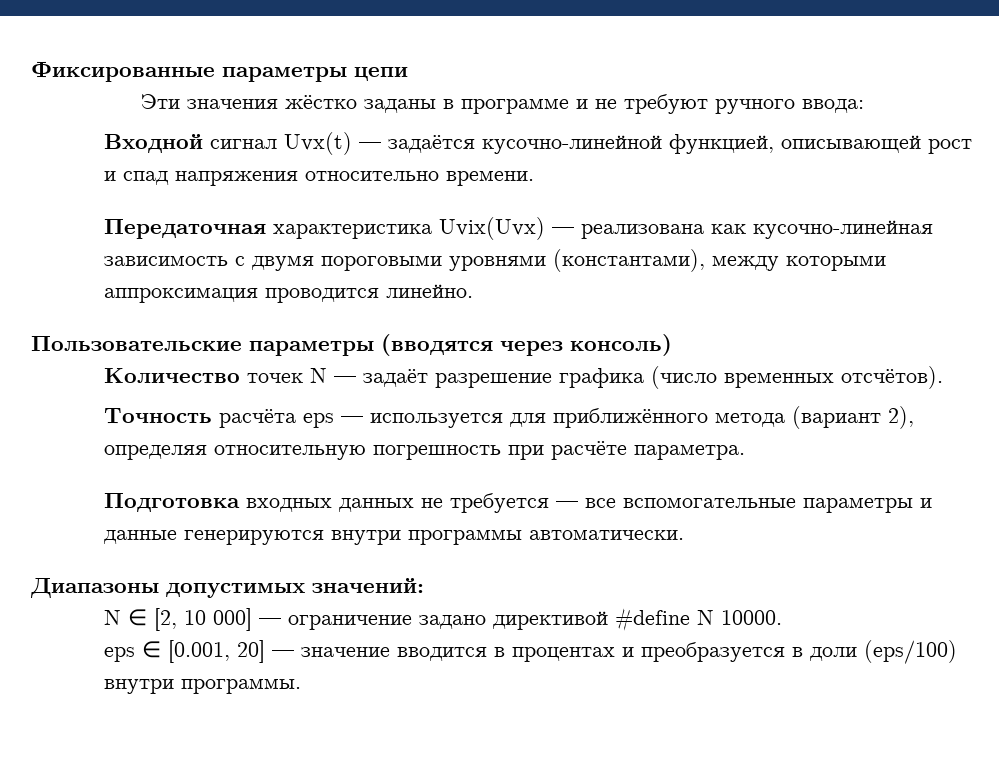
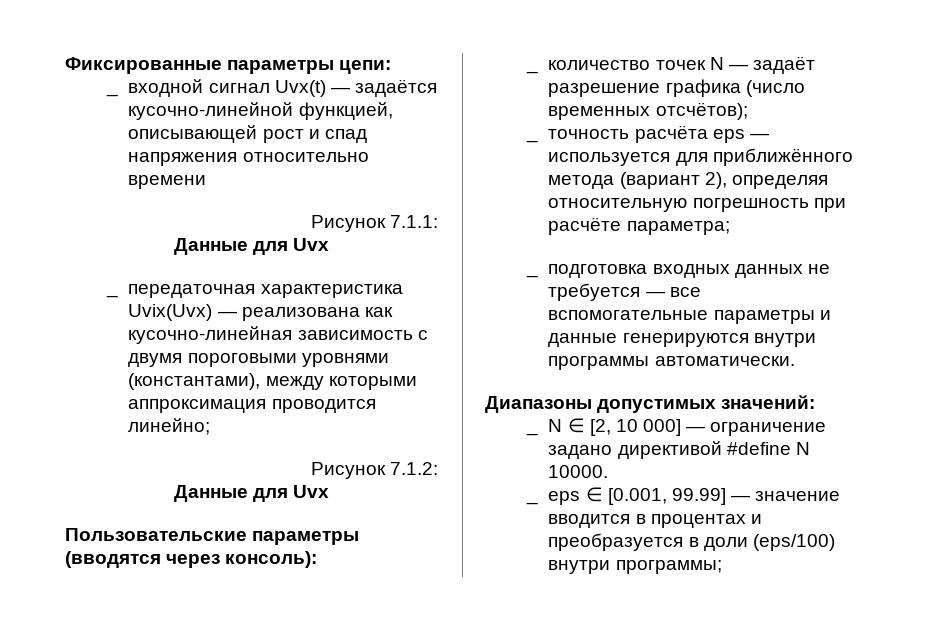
[354,67,408,81] [140,94,864,114] [104,134,204,153] цепи // Эти значения жёстко заданы в программе и не требуют ручного ввода: // Входной -> [339,60,392,74] [106,79,204,97] цепи: // _ входной
[446,171,535,186] [104,219,267,239] времени. // Передаточная -> [128,175,207,189] [310,215,438,232] [173,238,330,255] [106,284,256,298] времени // Рисунок 7.1.1: // Данные для Uvx // _ передаточная
[386,284,474,298] линейно. -> [128,418,211,435] [310,462,438,479] [173,485,330,502] линейно; // Рисунок 7.1.2: // Данные для Uvx
[570,334,672,356] [104,368,241,383] консоль) // Количество -> [225,551,318,568] [526,70,539,74] [548,60,651,70] консоль): // _ количество
[841,366,944,389] [104,408,213,424] отсчётов). // Точность -> [655,102,748,120] [526,139,539,143] [548,129,630,139] отсчётов); // _ точность
[634,445,746,460] [104,493,241,512] параметра. // Подготовка -> [626,221,730,235] [526,264,648,278] параметра; // _ подготовка
(424, 585) none -> [526,432,539,436] _
(783, 617) none -> [526,501,539,505] _
[237,640,266,663] 20] -> [671,488,726,505] 99.99]
[181,679,302,694] программы. -> [615,560,722,574] программы;

